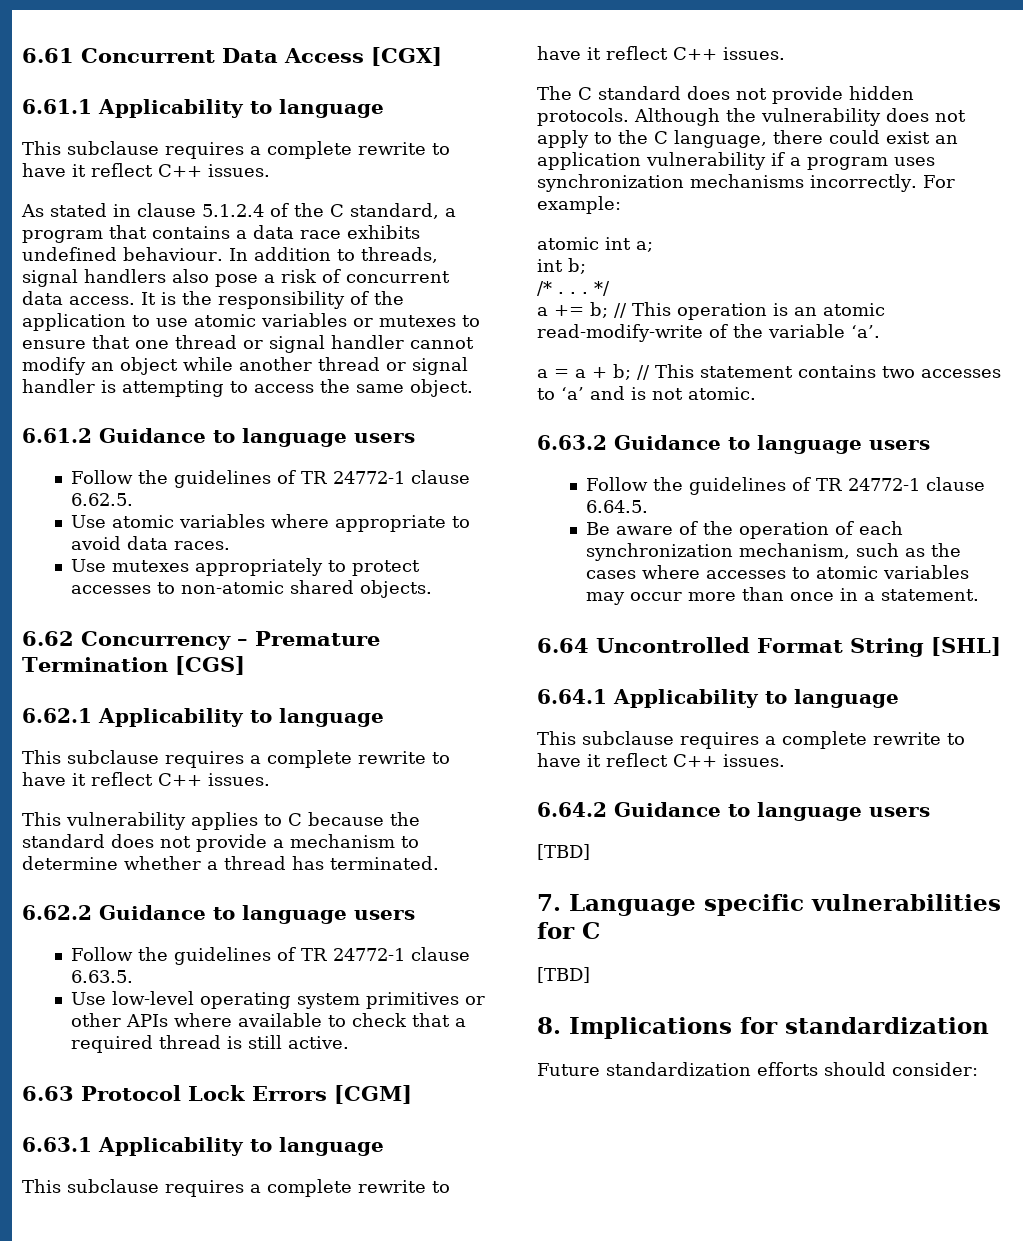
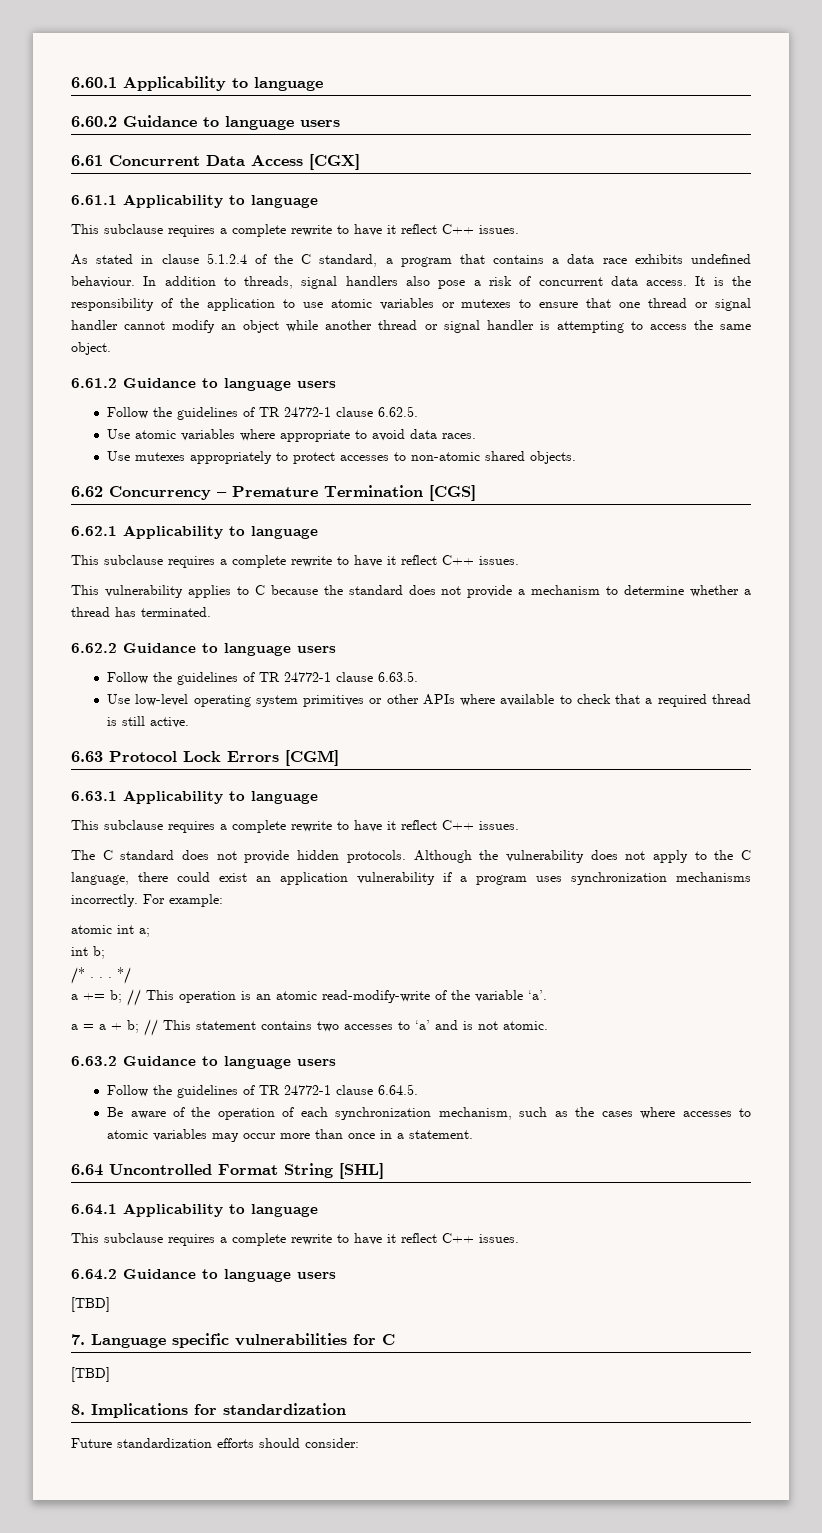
(22, 55) none -> [71,76,323,91] [71,115,340,130] 6.60.1 Applicability to language // 6.60.2 Guidance to language users //

